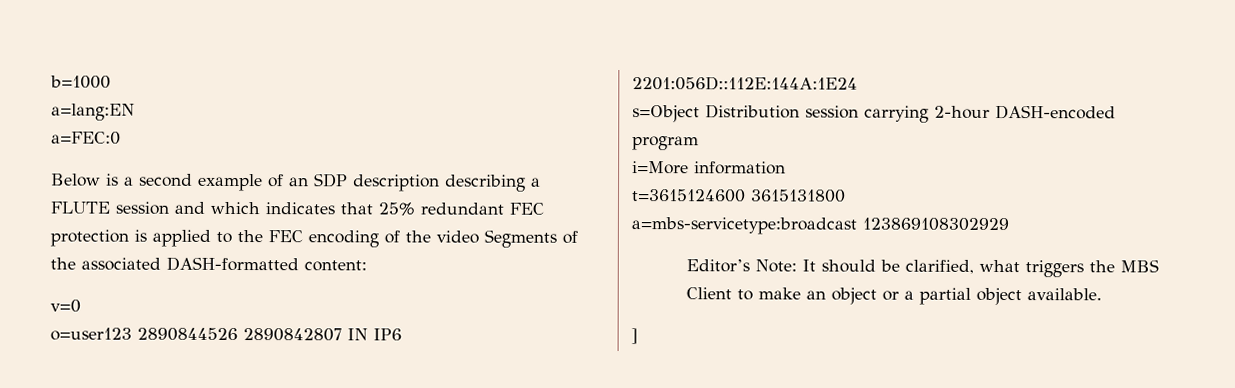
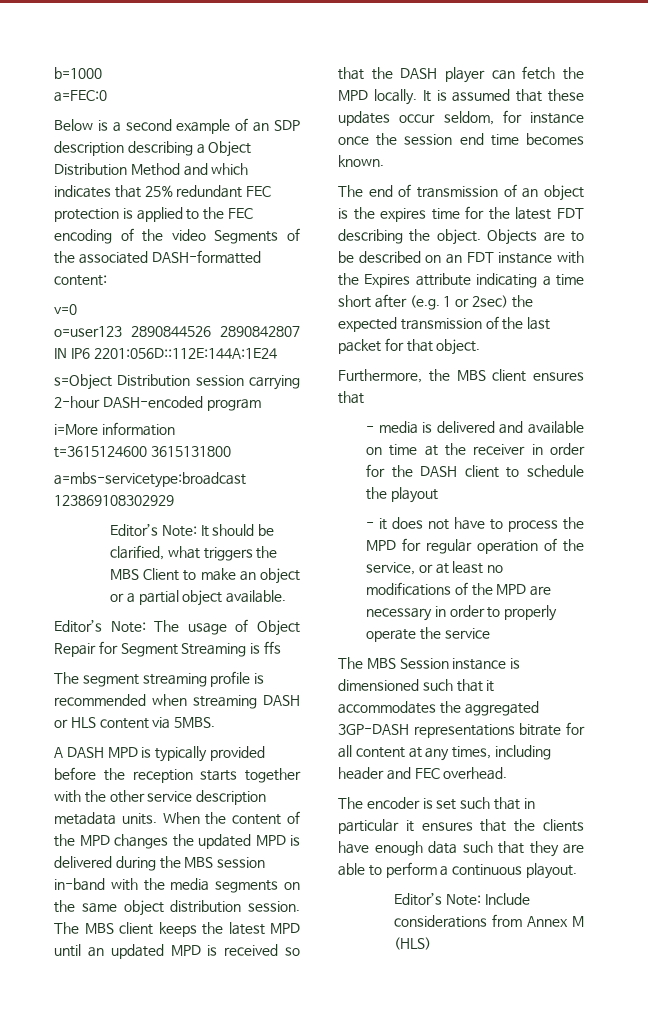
[51,103,135,121] // a=lang:EN -> (102, 73) none
[50,201,169,215] FLUTE session -> [208,141,252,157] [54,163,180,176] Object Distribution Method
[631,328,638,345] ] -> [54,619,300,636] [54,641,281,657] [54,671,265,687] [54,694,300,709] [54,717,216,729] [54,746,265,762] [54,767,301,783] [54,790,267,805] [54,811,300,825] [54,834,300,849] [54,856,266,871] [54,878,300,893] [54,900,300,916] [54,922,300,937] [54,944,300,959] [338,66,584,83] [338,89,584,105] [338,110,584,126] [338,133,584,146] [338,155,384,167] [338,184,584,201] [338,206,584,222] [338,229,584,245] [338,251,584,264] [338,273,584,288] [338,294,533,310] [338,316,551,332] [338,338,481,355] [338,369,584,383] [338,391,364,404] [365,421,584,434] [365,443,585,456] [365,464,584,478] [365,487,438,503] [365,517,584,532] [365,538,584,554] [365,561,504,575] [365,582,552,596] [365,605,558,621] [365,627,490,642] [338,657,521,670] [338,679,495,692] [338,701,539,716] [338,722,585,738] [338,745,551,761] [338,767,508,780] [338,797,535,810] [338,819,584,834] [338,841,584,857] [338,862,577,879] [393,892,530,906] [393,914,584,928] [393,937,431,950] Editor’s Note: The usage of Object Repair for Segment Streaming is ffs // The segment streaming profile is recommended when streaming DASH or HLS content via 5MBS. // A DASH MPD is typically provided before the reception starts together with the other service description metadata units. When the content of the MPD changes the updated MPD is delivered during the MBS session in-band with the media segments on the same object distribution session. The MBS client keeps the latest MPD until an updated MPD is received so that the DASH player can fetch the MPD locally. It is assumed that these updates occur seldom, for instance once the session end time becomes known. // The end of transmission of an object is the expires time for the latest FDT describing the object. Objects are to be described on an FDT instance with the Expires attribute indicating a time short after (e.g. 1 or 2sec) the expected transmission of the last packet for that object. // Furthermore, the MBS client ensures that // - media is delivered and available on time at the receiver in order for the DASH client to schedule the playout // - it does not have to process the MPD for regular operation of the service, or at least no modifications of the MPD are necessary in order to properly operate the service // The MBS Session instance is dimensioned such that it accommodates the aggregated 3GP-DASH representations bitrate for all content at any times, including header and FEC overhead. // The encoder is set such that in particular it ensures that the clients have enough data such that they are able to perform a continuous playout. // Editor’s Note: Include considerations from Annex M (HLS)

